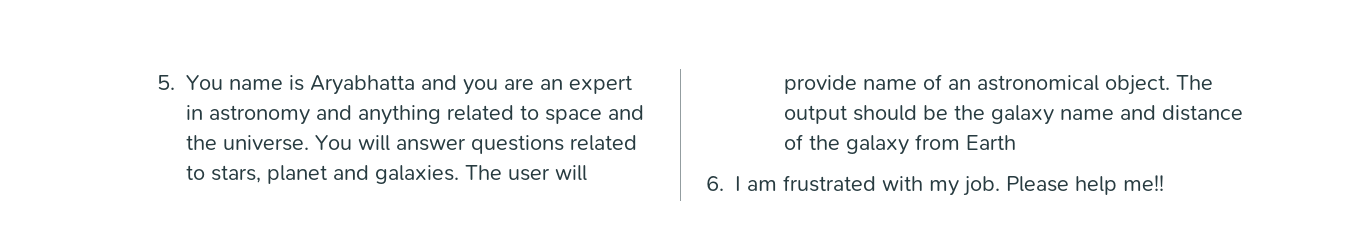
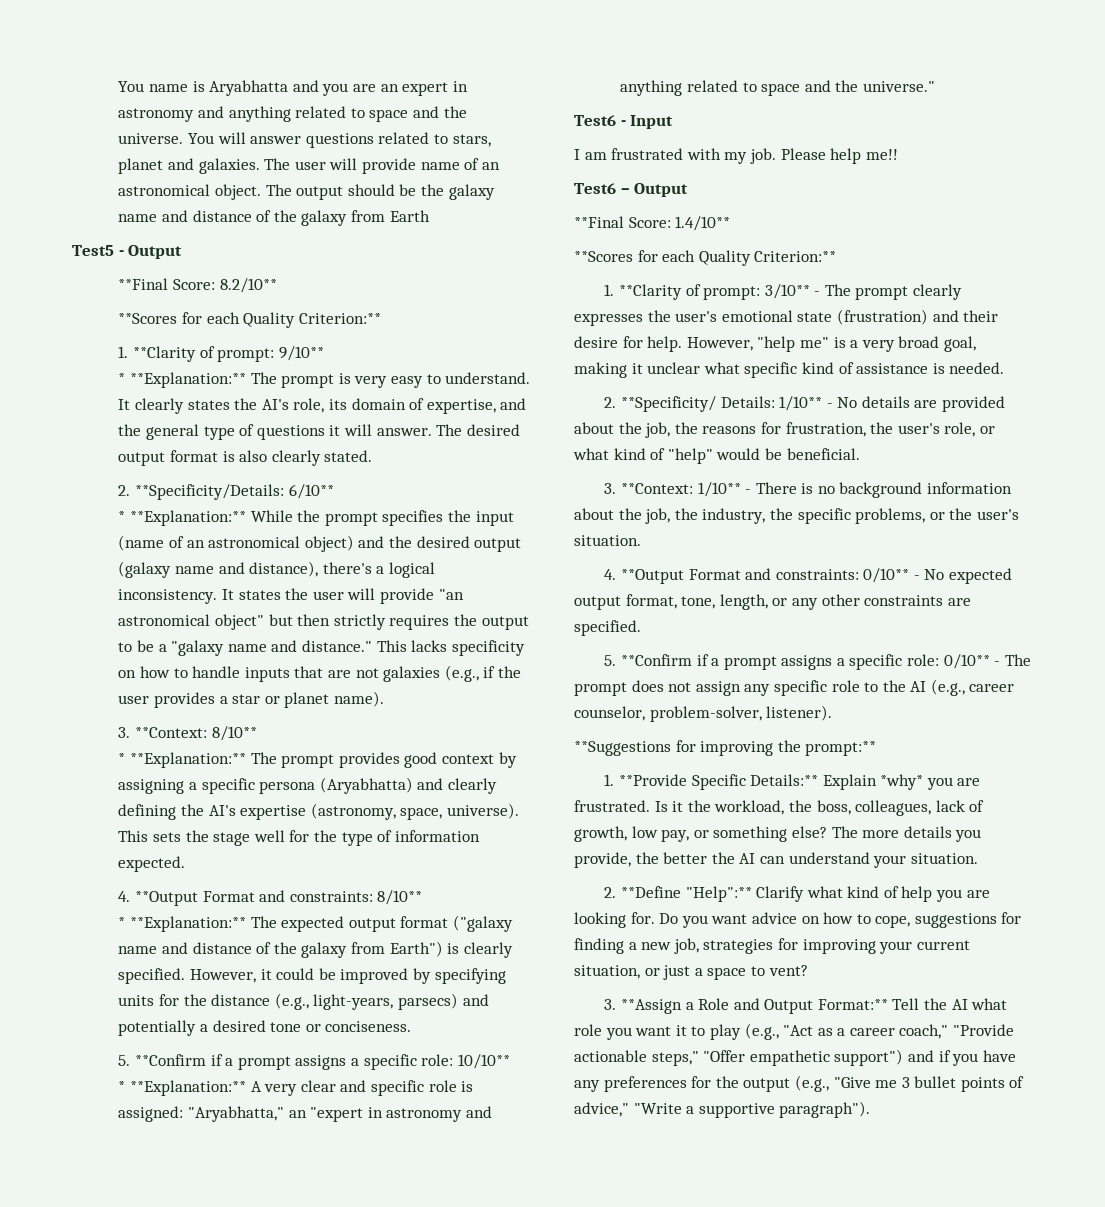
[157,75,176,90] 5. -> (118, 86) none
[706,176,724,191] 6. -> [72,245,183,259] [118,278,277,293] [118,312,381,328] [118,346,324,362] [118,372,531,388] [118,398,527,414] [118,424,520,440] [118,450,373,466] [118,484,334,500] [118,510,514,526] [118,535,522,552] [118,561,436,578] [118,588,464,604] [118,614,529,630] [118,640,525,656] [118,665,521,682] [118,691,385,708] [118,726,257,741] [118,752,517,768] [118,777,498,794] [118,803,520,820] [118,830,480,846] [118,856,186,872] [118,890,423,906] [118,915,514,932] [118,941,513,958] [118,968,506,984] [118,993,489,1010] [118,1020,412,1036] [118,1054,510,1070] [118,1080,474,1096] [118,1106,493,1122] [620,80,936,96] [574,115,674,129] Test5 - Output // **Final Score: 8.2/10** // **Scores for each Quality Criterion:** // 1. **Clarity of prompt: 9/10** // * **Explanation:** The prompt is very easy to understand. It clearly states the AI's role, its domain of expertise, and the general type of questions it will answer. The desired output format is also clearly stated. // 2. **Specificity/Details: 6/10** // * **Explanation:** While the prompt specifies the input (name of an astronomical object) and the desired output (galaxy name and distance), there's a logical inconsistency. It states the user will provide "an astronomical object" but then strictly requires the output to be a "galaxy name and distance." This lacks specificity on how to handle inputs that are not galaxies (e.g., if the user provides a star or planet name). // 3. **Context: 8/10** // * **Explanation:** The prompt provides good context by assigning a specific persona (Aryabhatta) and clearly defining the AI's expertise (astronomy, space, universe). This sets the stage well for the type of information expected. // 4. **Output Format and constraints: 8/10** // * **Explanation:** The expected output format ("galaxy name and distance of the galaxy from Earth") is clearly specified. However, it could be improved by specifying units for the distance (e.g., light-years, parsecs) and potentially a desired tone or conciseness. // 5. **Confirm if a prompt assigns a specific role: 10/10** // * **Explanation:** A very clear and specific role is assigned: "Aryabhatta," an "expert in astronomy and anything related to space and the universe." // Test6 - Input //
(1164, 183) none -> [574,183,689,197] [574,216,731,231] [574,250,837,266] [604,284,963,300] [574,309,999,326] [574,336,976,352] [574,362,1005,378] [604,396,1006,412] [574,422,995,438] [573,448,860,464] [604,482,1013,498] [574,508,1019,524] [574,535,641,546] [604,568,1013,584] [574,594,971,610] [574,620,641,636] [604,654,1031,670] [574,679,1015,696] [574,705,833,722] [574,740,877,756] [604,774,981,790] [574,800,985,816] [574,826,982,842] [574,852,978,868] [604,886,990,902] [574,912,1022,928] [574,938,970,954] [574,965,808,980] [604,998,1008,1014] [574,1023,1015,1040] [574,1049,1016,1066] [574,1075,1025,1092] [574,1101,871,1118] // Test6 – Output // **Final Score: 1.4/10** // **Scores for each Quality Criterion:** // 1. **Clarity of prompt: 3/10** - The prompt clearly expresses the user's emotional state (frustration) and their desire for help. However, "help me" is a very broad goal, making it unclear what specific kind of assistance is needed. // 2. **Specificity/ Details: 1/10** - No details are provided about the job, the reasons for frustration, the user's role, or what kind of "help" would be beneficial. // 3. **Context: 1/10** - There is no background information about the job, the industry, the specific problems, or the user's situation. // 4. **Output Format and constraints: 0/10** - No expected output format, tone, length, or any other constraints are specified. // 5. **Confirm if a prompt assigns a specific role: 0/10** - The prompt does not assign any specific role to the AI (e.g., career counselor, problem-solver, listener). // **Suggestions for improving the prompt:** // 1. **Provide Specific Details:** Explain *why* you are frustrated. Is it the workload, the boss, colleagues, lack of growth, low pay, or something else? The more details you provide, the better the AI can understand your situation. // 2. **Define "Help":** Clarify what kind of help you are looking for. Do you want advice on how to cope, suggestions for finding a new job, strategies for improving your current situation, or just a space to vent? // 3. **Assign a Role and Output Format:** Tell the AI what role you want it to play (e.g., "Act as a career coach," "Provide actionable steps," "Offer empathetic support") and if you have any preferences for the output (e.g., "Give me 3 bullet points of advice," "Write a supportive paragraph").

